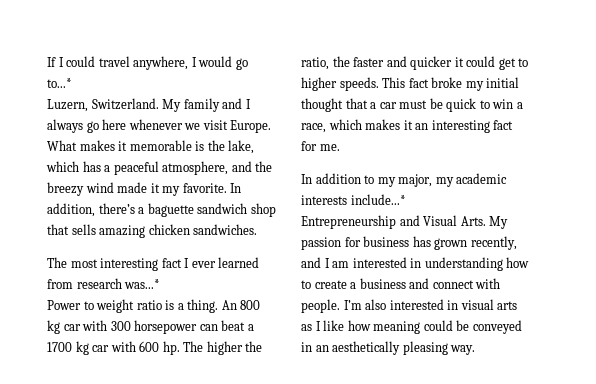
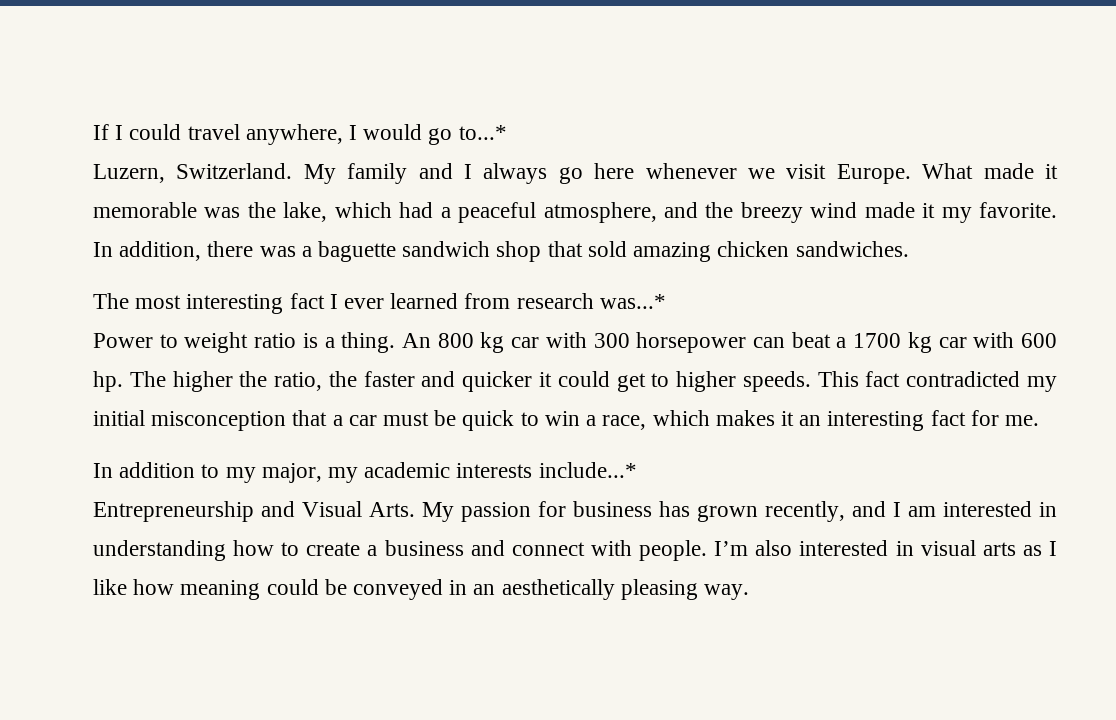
[79,140,115,151] makes -> [983,163,1034,179] made
[195,141,205,151] is -> [204,207,241,218] was
[82,161,101,172] has -> [399,202,434,218] had
[98,203,135,214] there’s -> [207,241,296,257] there was
[71,224,96,235] sells -> [587,241,627,257] sold
[431,77,463,88] broke -> [906,371,1021,387] contradicted
[301,98,343,112] thought -> [151,411,287,431] misconception

